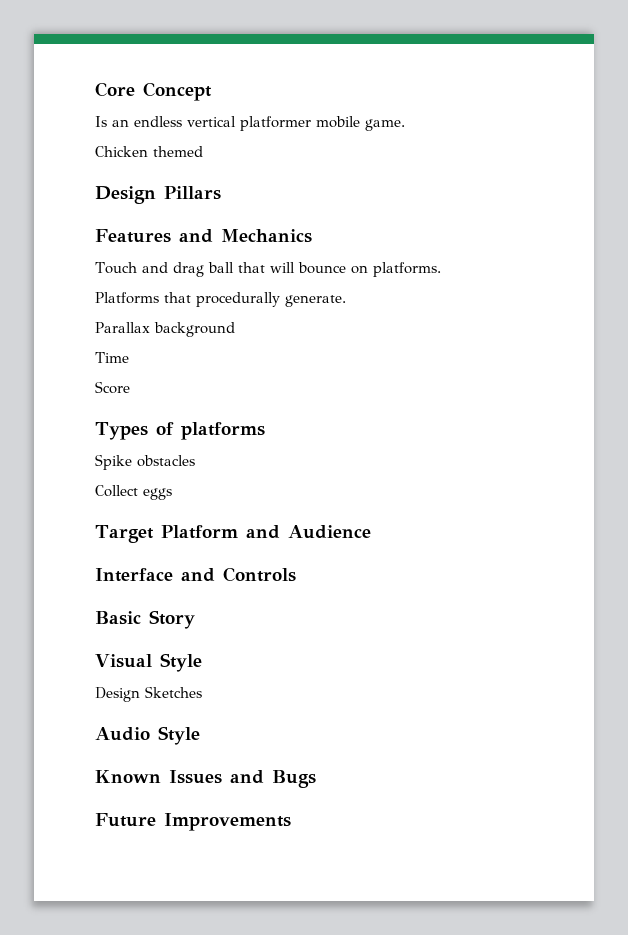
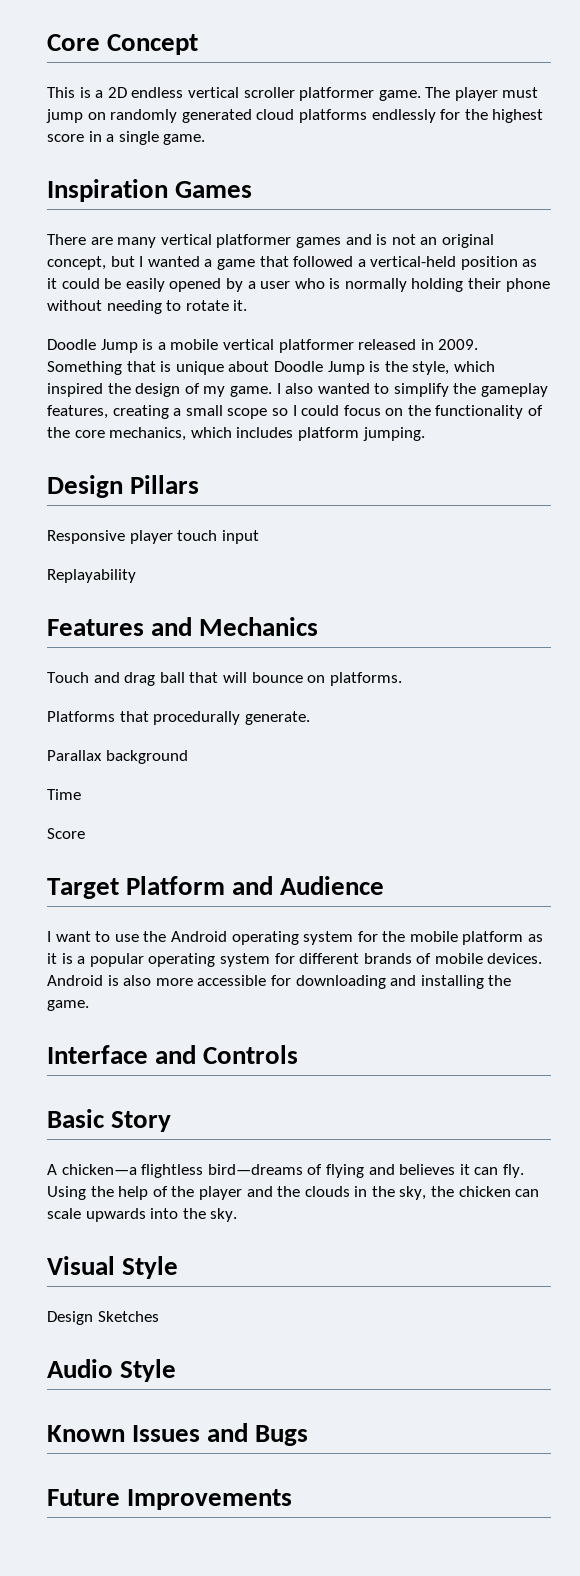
[95,116,405,131] [95,146,203,157] [95,186,221,204] Is an endless vertical platformer mobile game. // Chicken themed // Design Pillars -> [47,87,539,101] [46,109,544,123] [47,131,206,145] [47,179,253,202] [47,234,494,248] [47,256,538,270] [47,278,550,292] [47,300,248,314] [47,339,479,353] [47,361,495,375] [47,383,549,397] [47,405,544,419] [47,427,425,441] [47,475,200,498] [47,530,259,544] [47,569,136,583] This is a 2D endless vertical scroller platformer game. The player must jump on randomly generated cloud platforms endlessly for the highest score in a single game. // Inspiration Games // There are many vertical platformer games and is not an original concept, but I wanted a game that followed a vertical-held position as it could be easily opened by a user who is normally holding their phone without needing to rotate it. // Doodle Jump is a mobile vertical platformer released in 2009. Something that is unique about Doodle Jump is the style, which inspired the design of my game. I also wanted to simplify the gameplay features, creating a small scope so I could focus on the functionality of the core mechanics, which includes platform jumping. // Design Pillars // Responsive player touch input // Replayability
[95,422,265,440] [95,454,195,470] [95,485,172,500] [95,525,371,543] Types of platforms // Spike obstacles // Collect eggs // Target Platform and Audience -> [47,876,385,899] [47,931,544,945] [47,953,543,967] [47,975,512,989] [47,1000,89,1011] Target Platform and Audience // I want to use the Android operating system for the mobile platform as it is a popular operating system for different brands of mobile devices. Android is also more accessible for downloading and installing the game.
(195, 619) none -> [47,1164,524,1178] [47,1186,540,1200] [47,1208,238,1222] // A chicken—a flightless bird—dreams of flying and believes it can fly. Using the help of the player and the clouds in the sky, the chicken can scale upwards into the sky.

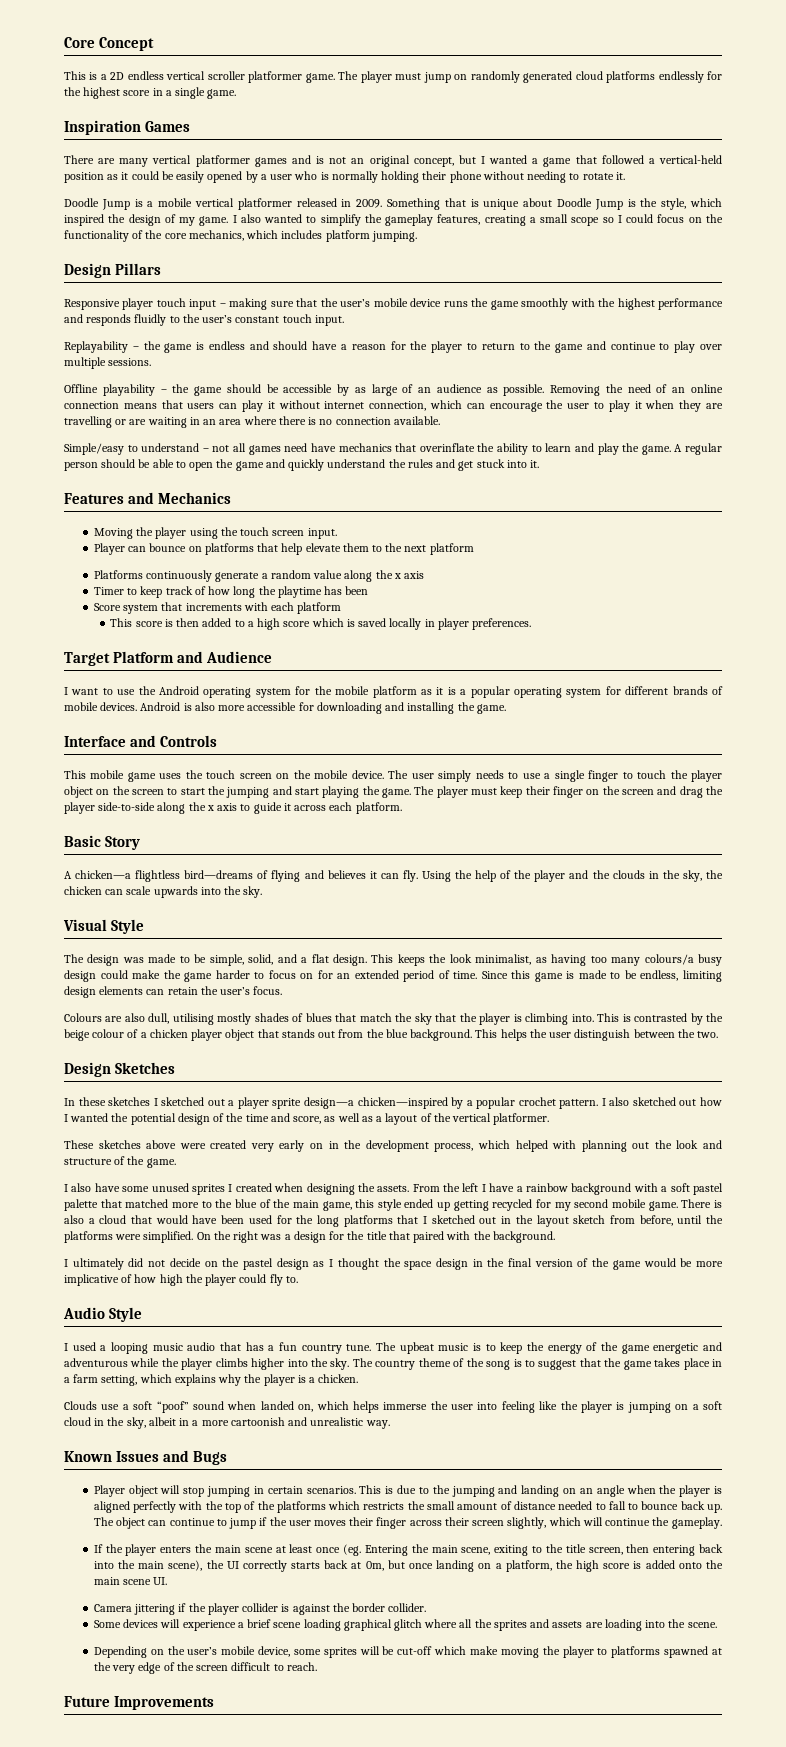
[47,569,136,583] [47,617,319,636] [47,672,402,686] [47,711,310,725] [47,750,188,764] [47,789,81,800] [47,828,85,839] // Replayability // Features and Mechanics // Touch and drag ball that will bounce on platforms. // Platforms that procedurally generate. // Parallax background // Time // Score -> [219,298,723,310] [64,314,344,326] [64,341,722,353] [64,357,152,369] [64,384,723,396] [64,400,723,412] [64,416,440,428] [64,443,722,455] [64,459,540,471] [64,492,232,504] [93,527,337,539] [93,543,474,555] [93,570,424,582] [93,586,369,598] [93,602,342,614] [110,618,532,630] – making sure that the user’s mobile device runs the game smoothly with the highest performance and responds fluidly to the user’s constant touch input. // Replayability – the game is endless and should have a reason for the player to return to the game and continue to play over multiple sessions. // Offline playability – the game should be accessible by as large of an audience as possible. Removing the need of an online connection means that users can play it without internet connection, which can encourage the user to play it when they are travelling or are waiting in an area where there is no connection available. // Simple/easy to understand – not all games need have mechanics that overinflate the ability to learn and play the game. A regular person should be able to open the game and quickly understand the rules and get stuck into it. // Features and Mechanics // Moving the player using the touch screen input. // Player can bounce on platforms that help elevate them to the next platform // Platforms continuously generate a random value along the x axis // Timer to keep track of how long the playtime has been // Score system that increments with each platform // This score is then added to a high score which is saved locally in player preferences.
(299, 1054) none -> [64,770,722,782] [64,786,724,798] [64,802,402,814] // This mobile game uses the touch screen on the mobile device. The user simply needs to use a single finger to touch the player object on the screen to start the jumping and start playing the game. The player must keep their finger on the screen and drag the player side-to-side along the x axis to guide it across each platform.
[47,1311,159,1325] [47,1359,177,1382] [47,1423,309,1446] Design Sketches // Audio Style // Known Issues and Bugs -> [64,954,722,966] [64,970,723,982] [64,986,283,998] [64,1013,724,1025] [64,1029,719,1041] [64,1062,176,1077] [64,1097,722,1109] [64,1113,550,1125] [64,1140,722,1152] [64,1156,176,1168] [64,1183,723,1195] [64,1199,723,1211] [64,1215,723,1227] [64,1231,555,1243] [64,1258,723,1270] [64,1274,298,1286] [63,1307,143,1322] [64,1342,722,1354] [64,1358,722,1370] [64,1374,359,1386] [64,1401,722,1413] [64,1417,390,1429] [64,1450,228,1465] [93,1485,722,1497] [93,1501,722,1513] [93,1517,722,1529] [93,1544,723,1556] [93,1560,723,1572] [93,1577,168,1585] [93,1603,427,1615] [93,1619,717,1631] [93,1646,722,1658] [93,1662,317,1674] The design was made to be simple, solid, and a flat design. This keeps the look minimalist, as having too many colours/a busy design could make the game harder to focus on for an extended period of time. Since this game is made to be endless, limiting design elements can retain the user’s focus. // Colours are also dull, utilising mostly shades of blues that match the sky that the player is climbing into. This is contrasted by the beige colour of a chicken player object that stands out from the blue background. This helps the user distinguish between the two. // Design Sketches // In these sketches I sketched out a player sprite design—a chicken—inspired by a popular crochet pattern. I also sketched out how I wanted the potential design of the time and score, as well as a layout of the vertical platformer. // These sketches above were created very early on in the development process, which helped with planning out the look and structure of the game. // I also have some unused sprites I created when designing the assets. From the left I have a rainbow background with a soft pastel palette that matched more to the blue of the main game, this style ended up getting recycled for my second mobile game. There is also a cloud that would have been used for the long platforms that I sketched out in the layout sketch from before, until the platforms were simplified. On the right was a design for the title that paired with the background. // I ultimately did not decide on the pastel design as I thought the space design in the final version of the game would be more implicative of how high the player could fly to. // Audio Style // I used a looping music audio that has a fun country tune. The upbeat music is to keep the energy of the game energetic and adventurous while the player climbs higher into the sky. The country theme of the song is to suggest that the game takes place in a farm setting, which explains why the player is a chicken. // Clouds use a soft “poof” sound when landed on, which helps immerse the user into feeling like the player is jumping on a soft cloud in the sky, albeit in a more cartoonish and unrealistic way. // Known Issues and Bugs // Player object will stop jumping in certain scenarios. This is due to the jumping and landing on an angle when the player is aligned perfectly with the top of the platforms which restricts the small amount of distance needed to fall to bounce back up. The object can continue to jump if the user moves their finger across their screen slightly, which will continue the gameplay. // If the player enters the main scene at least once (eg. Entering the main scene, exiting to the title screen, then entering back into the main scene), the UI correctly starts back at 0m, but once landing on a platform, the high score is added onto the main scene UI. // Camera jittering if the player collider is against the border collider. // Some devices will experience a brief scene loading graphical glitch where all the sprites and assets are loading into the scene. // Depending on the user’s mobile device, some sprites will be cut-off which make moving the player to platforms spawned at the very edge of the screen difficult to reach.

